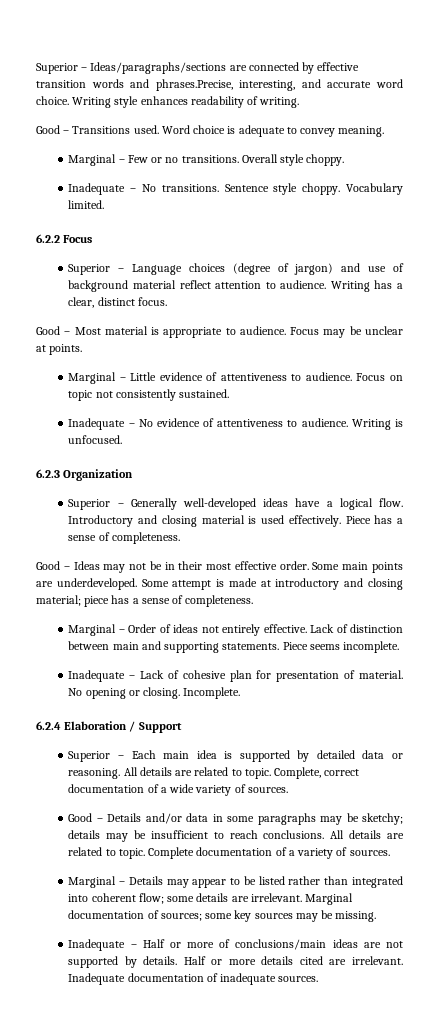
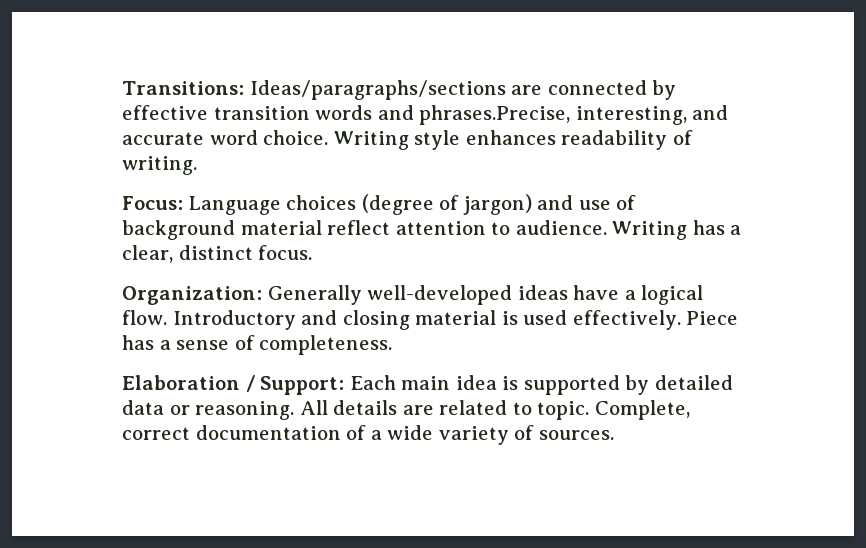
[36,63,88,74] Superior – -> [122,81,244,95] Transitions:
[36,125,385,137] [68,154,345,166] [68,183,403,195] [68,200,105,209] [36,234,93,243] [68,264,125,275] Good – Transitions used. Word choice is adequate to convey meaning. // Marginal – Few or no transitions. Overall style choppy. // Inadequate – No transitions. Sentence style choppy. Vocabulary limited. // 6.2.2 Focus // Superior – -> [122,196,183,210] Focus:
[36,326,403,338] [36,344,83,355] [68,372,404,384] [68,389,230,401] [68,418,403,430] [68,435,123,444] [36,469,134,481] [68,499,124,510] Good – Most material is appropriate to audience. Focus may be unclear at points. // Marginal – Little evidence of attentiveness to audience. Focus on topic not consistently sustained. // Inadequate – No evidence of attentiveness to audience. Writing is unfocused. // 6.2.3 Organization // Superior – -> [122,286,262,305] Organization:
[36,561,404,573] [36,578,403,590] [36,595,254,607] [68,624,403,636] [68,641,400,653] [68,670,403,682] [68,687,241,699] [36,721,182,733] [68,751,124,762] Good – Ideas may not be in their most effective order. Some main points are underdeveloped. Some attempt is made at introductory and closing material; piece has a sense of completeness. // Marginal – Order of ideas not entirely effective. Lack of distinction between main and supporting statements. Piece seems incomplete. // Inadequate – Lack of cohesive plan for presentation of material. No opening or closing. Incomplete. // 6.2.4 Elaboration / Support // Superior – -> [122,375,345,395] Elaboration / Support:
[68,813,403,825] [68,830,404,842] [68,847,390,859] [68,876,403,888] [68,893,354,905] [68,910,377,922] [68,939,403,951] [68,956,403,968] [68,973,319,985] // Good – Details and/or data in some paragraphs may be sketchy; details may be insufficient to reach conclusions. All details are related to topic. Complete documentation of a variety of sources. // Marginal – Details may appear to be listed rather than integrated into coherent flow; some details are irrelevant. Marginal documentation of sources; some key sources may be missing. // Inadequate – Half or more of conclusions/main ideas are not supported by details. Half or more details cited are irrelevant. Inadequate documentation of inadequate sources. -> (614, 435) none

